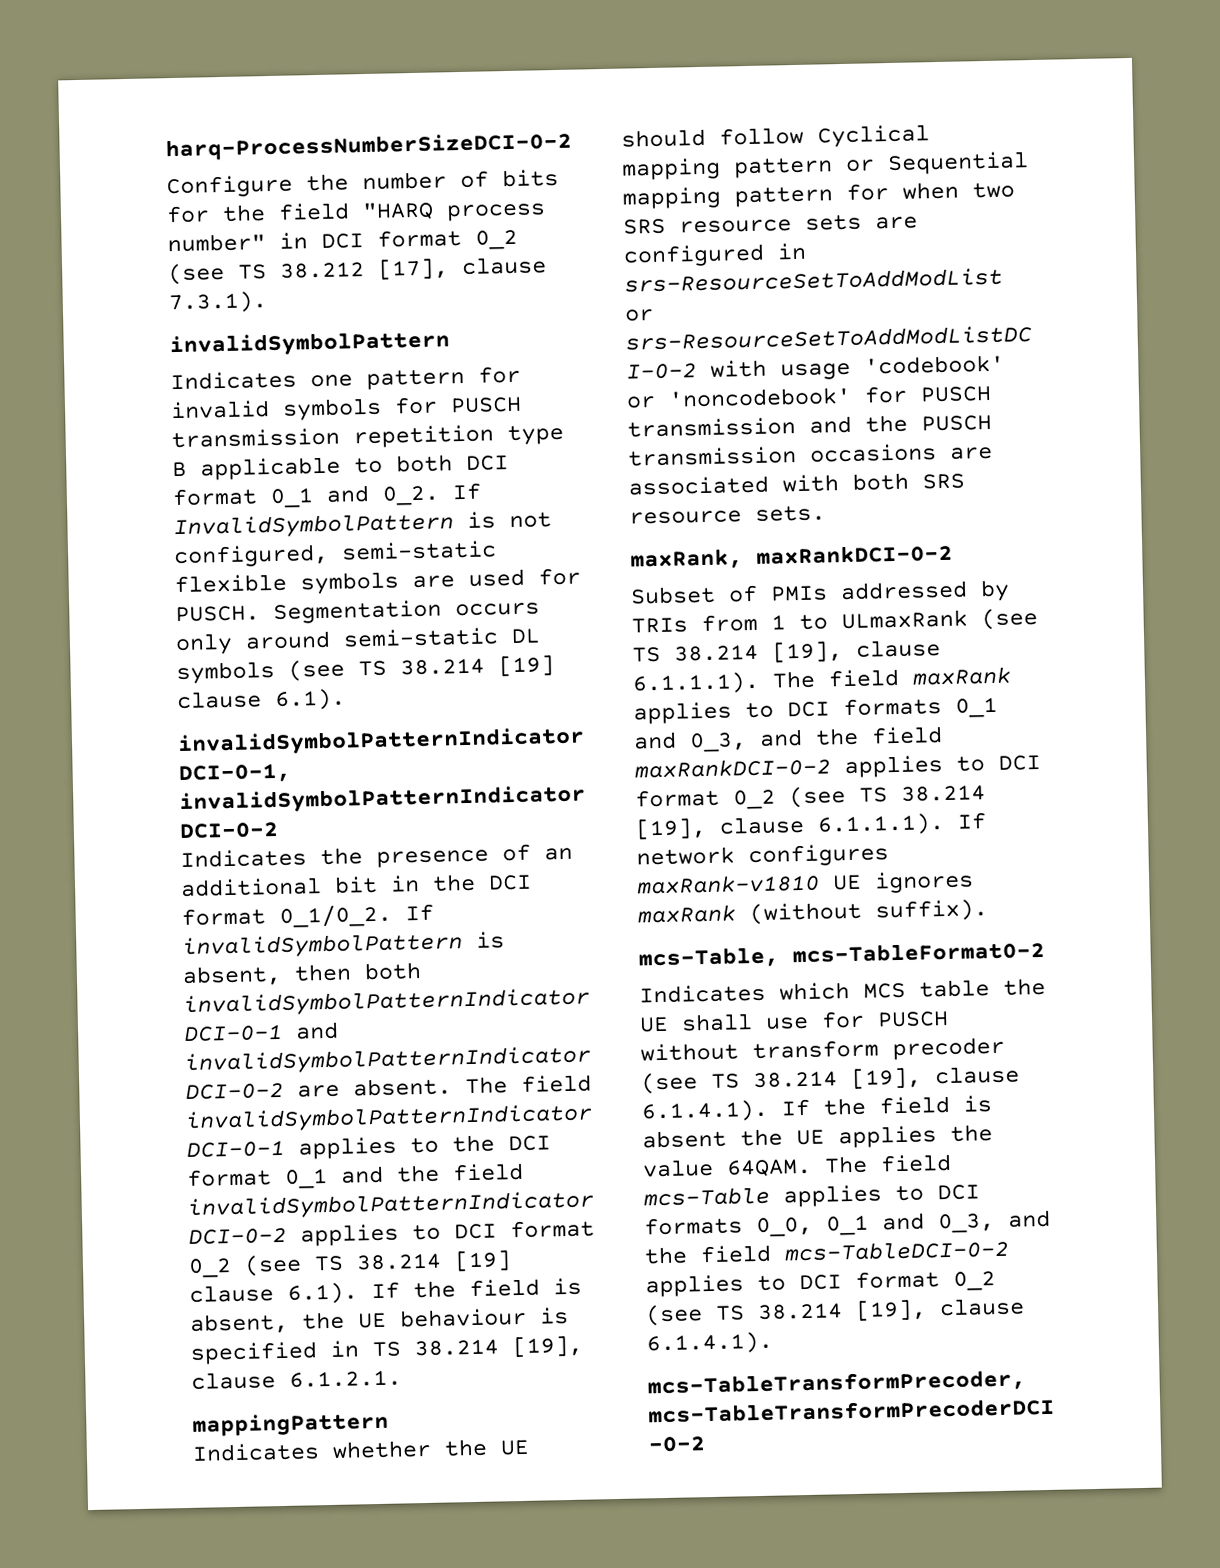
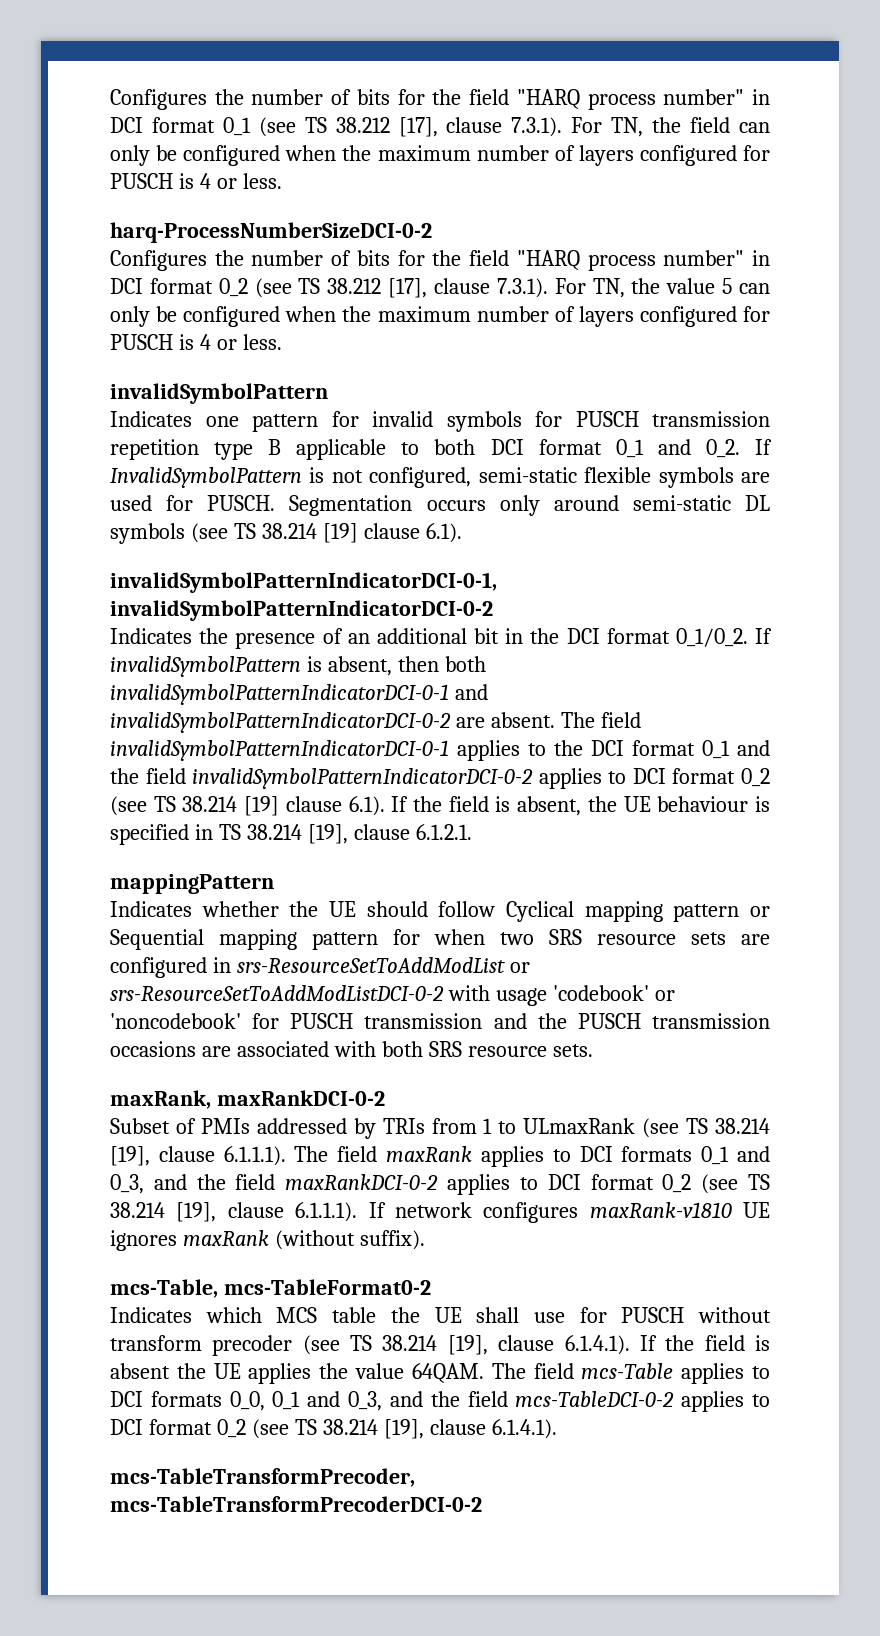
(165, 146) none -> [110,89,771,110] [110,117,770,137] [110,145,771,166] [110,173,282,189] Configures the number of bits for the field "HARQ process number" in DCI format 0_1 (see TS 38.212 [17], clause 7.3.1). For TN, the field can only be configured when the maximum number of layers configured for PUSCH is 4 or less. //
[166,174,293,199] Configure -> [110,250,207,271] Configures
(268, 303) none -> [554,278,770,298] [110,306,771,327] [110,334,282,350] For TN, the value 5 can only be configured when the maximum number of layers configured for PUSCH is 4 or less.

